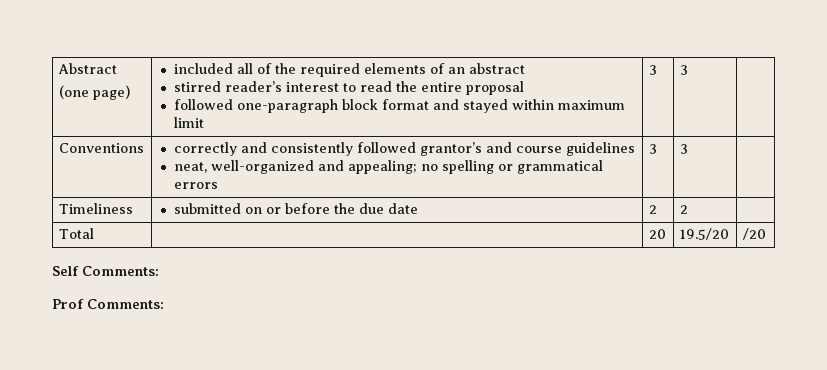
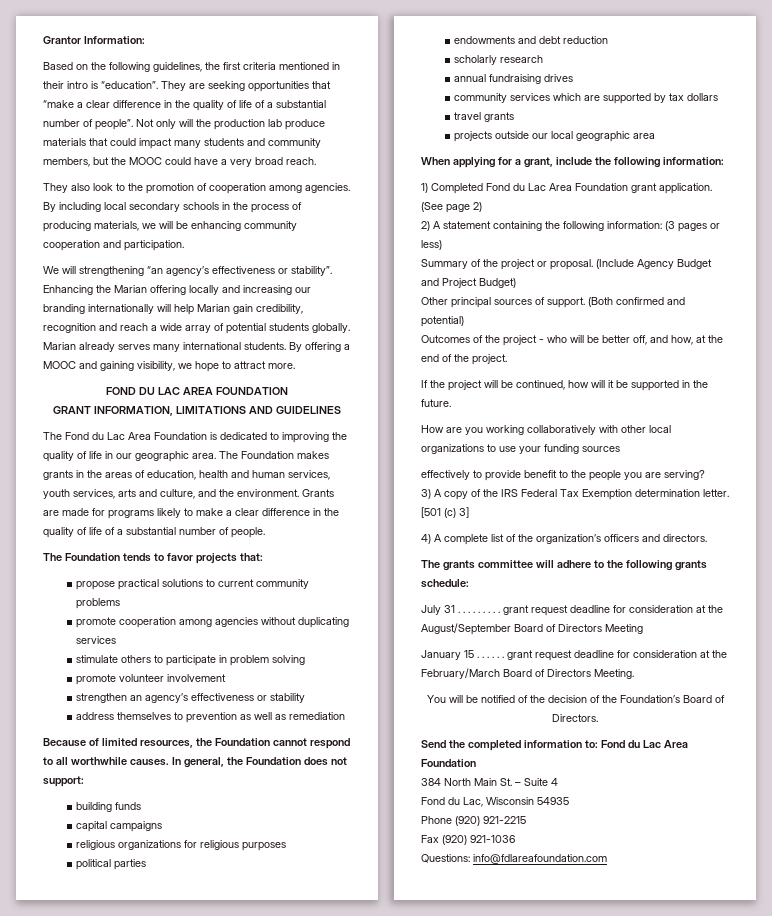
[57,63,117,74] [58,85,130,100] [173,63,525,77] [173,81,524,95] [173,99,625,113] [173,117,204,128] [648,65,657,75] [679,65,688,75] [58,143,144,153] [173,142,635,156] [173,160,603,174] [173,182,218,189] [648,144,657,154] [679,144,688,154] [58,203,133,214] [173,203,418,214] [648,205,657,214] [679,205,688,214] [58,228,94,239] [648,229,666,239] [679,228,729,240] [742,228,766,240] [52,266,159,276] [52,299,164,309] Abstract // (one page) | included all of the required elements of an abstract // stirred reader’s interest to read the entire proposal // followed one-paragraph block format and stayed within maximum limit | 3 | 3 | // Conventions | correctly and consistently followed grantor’s and course guidelines // neat, well-organized and appealing; no spelling or grammatical errors | 3 | 3 | // Timeliness | submitted on or before the due date | 2 | 2 | // Total | | 20 | 19.5/20 | /20 // Self Comments: // Prof Comments: -> [43,36,145,44] [43,62,340,72] [43,81,331,92] [43,100,326,111] [43,119,325,130] [43,138,321,149] [43,157,316,167] [43,183,350,194] [43,202,302,213] [43,221,297,232] [43,240,184,251] [43,266,332,276] [43,285,311,295] [43,304,303,315] [43,323,350,334] [43,342,350,352] [43,361,295,372] [106,387,288,395] [53,406,341,416] [43,432,347,443] [43,451,329,462] [43,470,330,480] [43,489,334,499] [43,508,339,519] [43,527,265,538] [43,553,263,564] [76,579,310,590] [76,598,121,609] [76,617,350,628] [76,636,117,644] [76,655,306,666] [76,674,227,685] [76,693,306,703] [76,712,346,723] [43,738,350,749] [43,757,347,768] [43,776,84,787] [76,802,142,812] [76,821,163,832] [76,840,287,851] [76,859,147,870] [454,36,609,44] [454,55,544,65] [454,74,574,84] [454,93,719,104] [454,112,515,122] [454,131,656,142] [421,157,724,168] [421,183,712,194] [421,202,482,213] [421,221,720,232] [421,240,442,250] [421,259,712,270] [421,278,516,288] [421,297,685,308] [421,316,464,327] [421,335,723,346] [421,354,507,365] [421,380,708,391] [421,399,451,407] [421,425,671,435] [421,444,620,454] [421,470,705,481] [421,489,729,500] [421,507,469,518] [421,534,707,545] [421,560,707,571] [421,579,469,588] [421,605,723,616] [421,623,643,635] [421,650,727,661] [421,668,634,679] [426,695,725,703] [552,714,598,722] [421,740,688,751] [421,759,476,767] [421,778,558,786] [421,797,569,807] [421,816,526,826] [421,835,515,845] [421,854,607,864] Grantor Information: // Based on the following guidelines, the first criteria mentioned in their intro is “education”. They are seeking opportunities that “make a clear difference in the quality of life of a substantial number of people”. Not only will the production lab produce materials that could impact many students and community members, but the MOOC could have a very broad reach. // They also look to the promotion of cooperation among agencies. By including local secondary schools in the process of producing materials, we will be enhancing community cooperation and participation. // We will strengthening “an agency’s effectiveness or stability”. Enhancing the Marian offering locally and increasing our branding internationally will help Marian gain credibility, recognition and reach a wide array of potential students globally. Marian already serves many international students. By offering a MOOC and gaining visibility, we hope to attract more. // FOND DU LAC AREA FOUNDATION // GRANT INFORMATION, LIMITATIONS AND GUIDELINES // The Fond du Lac Area Foundation is dedicated to improving the quality of life in our geographic area. The Foundation makes grants in the areas of education, health and human services, youth services, arts and culture, and the environment. Grants are made for programs likely to make a clear difference in the quality of life of a substantial number of people. // The Foundation tends to favor projects that: // propose practical solutions to current community problems // promote cooperation among agencies without duplicating services // stimulate others to participate in problem solving // promote volunteer involvement // strengthen an agency’s effectiveness or stability // address themselves to prevention as well as remediation // Because of limited resources, the Foundation cannot respond to all worthwhile causes. In general, the Foundation does not support: // building funds // capital campaigns // religious organizations for religious purposes // political parties // endowments and debt reduction // scholarly research // annual fundraising drives // community services which are supported by tax dollars // travel grants // projects outside our local geographic area // When applying for a grant, include the following information: // 1) Completed Fond du Lac Area Foundation grant application. (See page 2) // 2) A statement containing the following information: (3 pages or less) // Summary of the project or proposal. (Include Agency Budget and Project Budget) // Other principal sources of support. (Both confirmed and potential) // Outcomes of the project - who will be better off, and how, at the end of the project. // If the project will be continued, how will it be supported in the future. // How are you working collaboratively with other local organizations to use your funding sources // effectively to provide benefit to the people you are serving? // 3) A copy of the IRS Federal Tax Exemption determination letter. [501 (c) 3] // 4) A complete list of the organization’s officers and directors. // The grants committee will adhere to the following grants schedule: // July 31 . . . . . . . . . grant request deadline for consideration at the August/September Board of Directors Meeting // January 15 . . . . . . grant request deadline for consideration at the February/March Board of Directors Meeting. // You will be notified of the decision of the Foundation’s Board of Directors. // Send the completed information to: Fond du Lac Area Foundation // 384 North Main St. – Suite 4 // Fond du Lac, Wisconsin 54935 // Phone (920) 921-2215 // Fax (920) 921-1036 // Questions: info@fdlareafoundation.com

